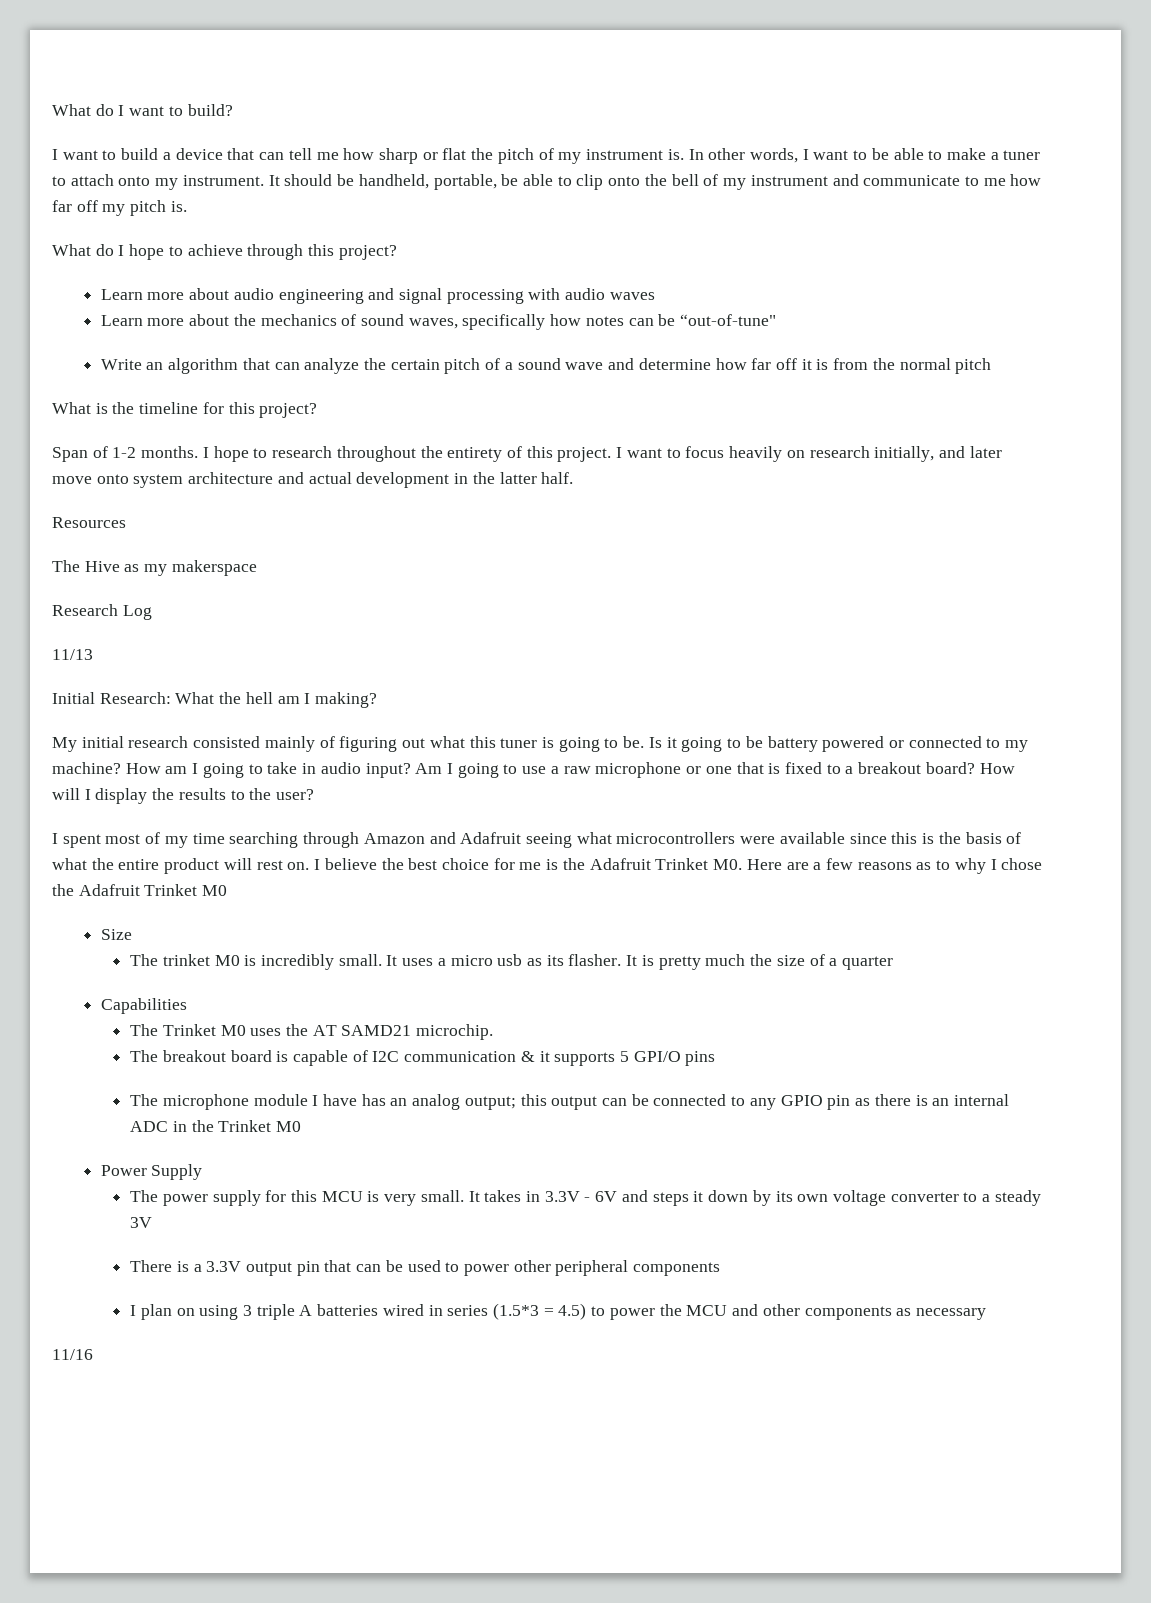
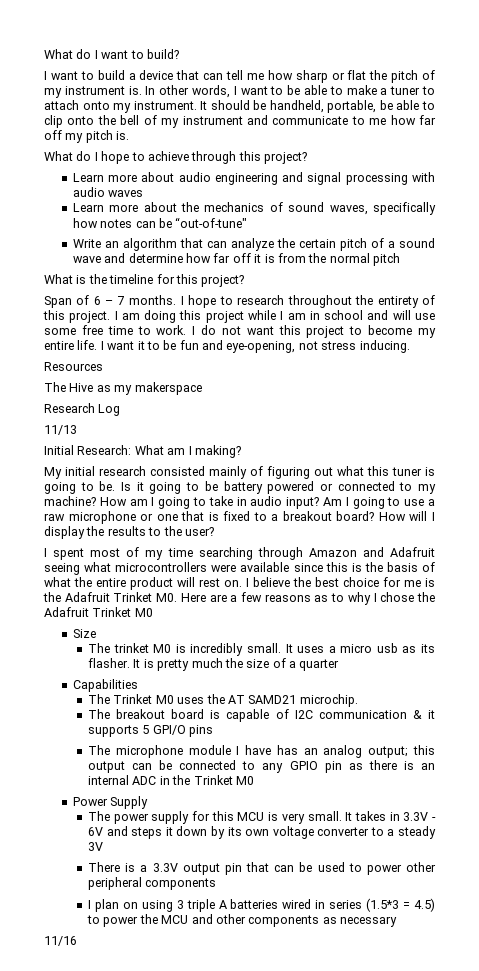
[112,447,137,458] 1-2 -> [93,296,125,305] 6 – 7
[626,446,1002,462] [52,472,574,488] want to focus heavily on research initially, and later move onto system architecture and actual development in the latter half. -> [121,310,435,323] [44,325,437,338] [44,340,410,353] am doing this project while I am in school and will use some free time to work. I do not want this project to become my entire life. I want it to be fun and eye-opening, not stress inducing.
[219,692,273,704] the hell -> (164, 450) none

